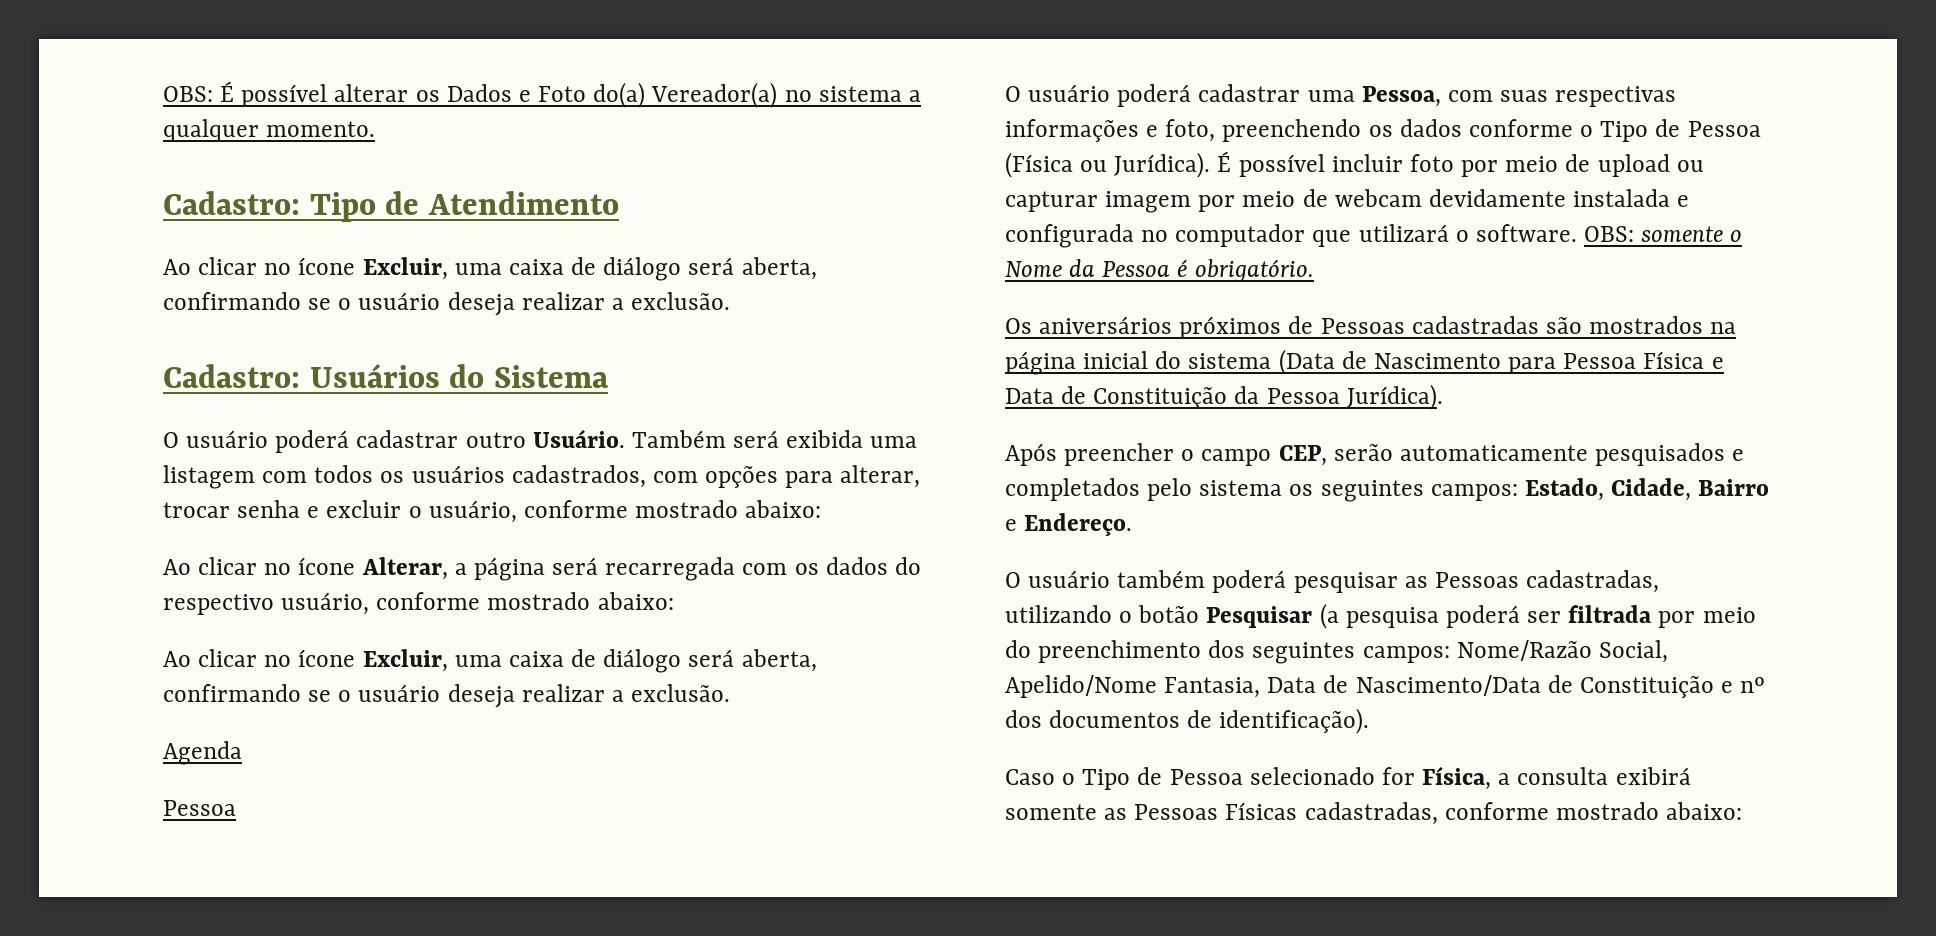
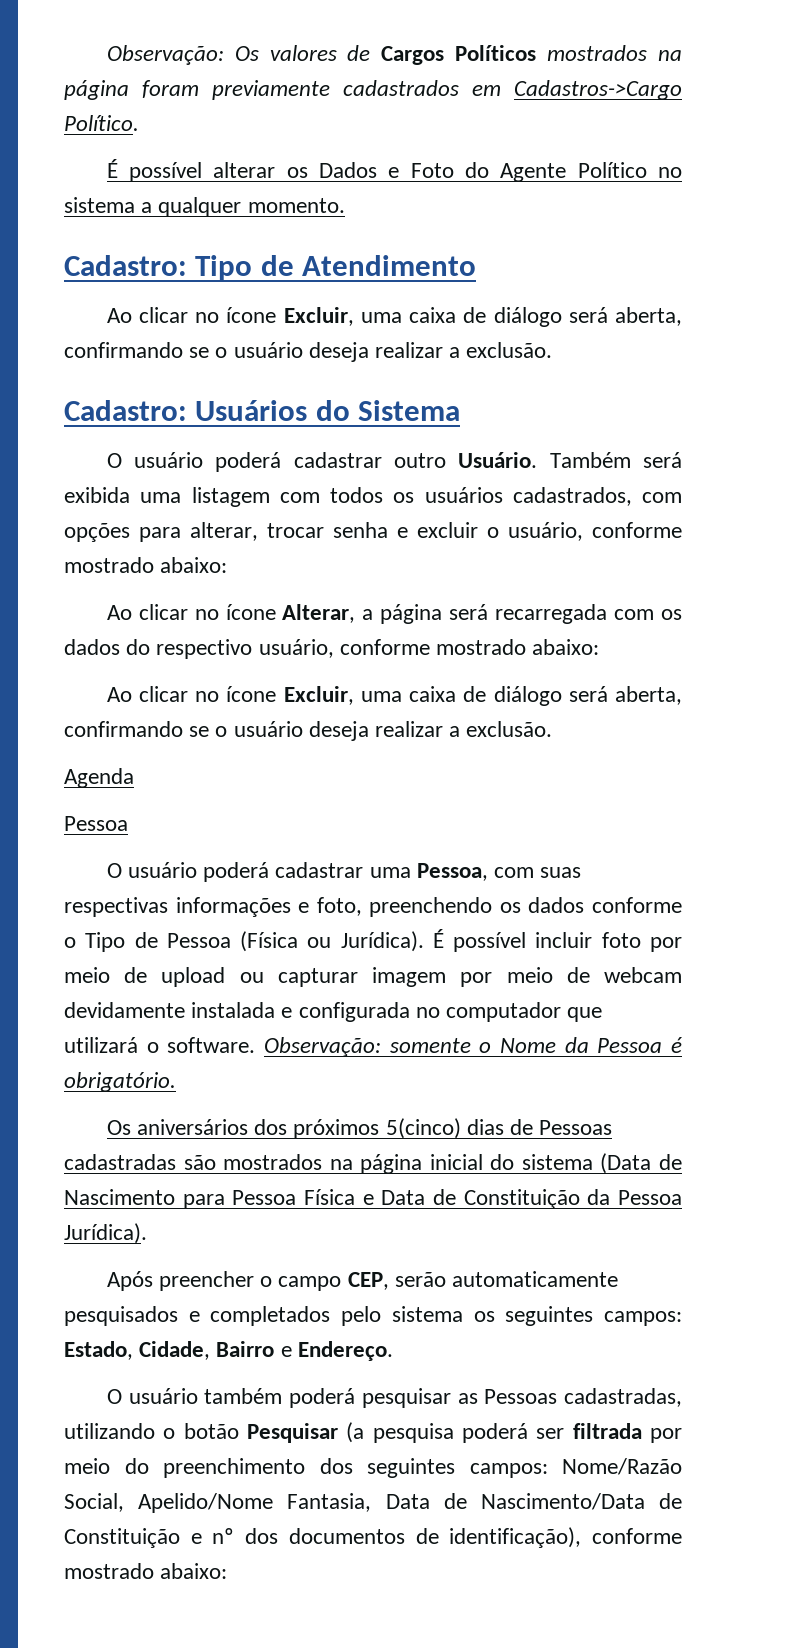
[163,86,213,102] OBS: -> [106,45,682,65] [64,80,682,100] [64,115,139,131] Observação: Os valores de Cargos Políticos mostrados na página foram previamente cadastrados em Cadastros->Cargo Político. //
[593,82,778,108] do(a) Vereador(a) -> [465,162,647,182] do Agente Político
[1584,226,1635,242] OBS: -> [264,1037,381,1057] Observação:
[1179,316,1282,339] próximos -> [254,1118,504,1139] dos próximos 5(cinco) dias
[1219,708,1370,734] [1005,766,1691,790] [1005,802,1438,825] identificação). // Caso o Tipo de Pessoa selecionado for Física, a consulta exibirá somente as Pessoas Físicas cadastradas, -> [449,1527,582,1548] identificação),

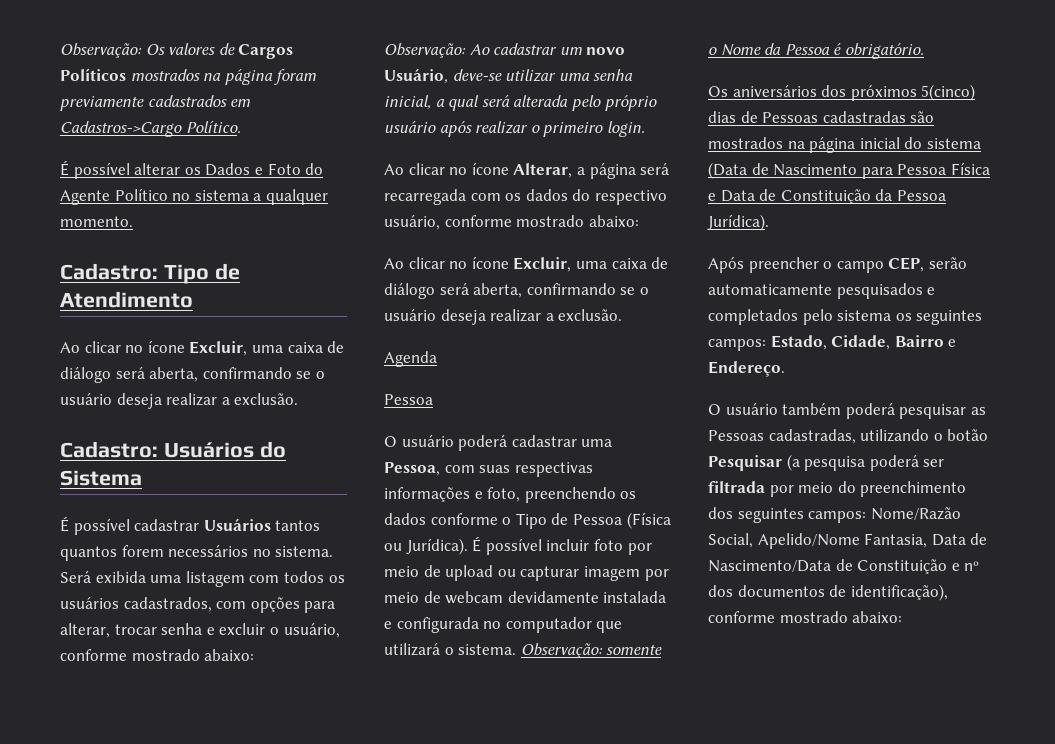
[106,452,683,472] O usuário poderá cadastrar outro Usuário. Também será -> [60,516,321,535] [60,545,334,561] [60,571,91,583] É possível cadastrar Usuários tantos quantos forem necessários no sistema. Será
(228, 565) none -> [384,43,626,58] [384,68,634,83] [384,95,657,111] [384,121,645,137] // Observação: Ao cadastrar um novo Usuário, deve-se utilizar uma senha inicial, a qual será alterada pelo próprio usuário após realizar o primeiro login.
[167,1037,256,1053] software. -> [458,644,517,655] sistema.

